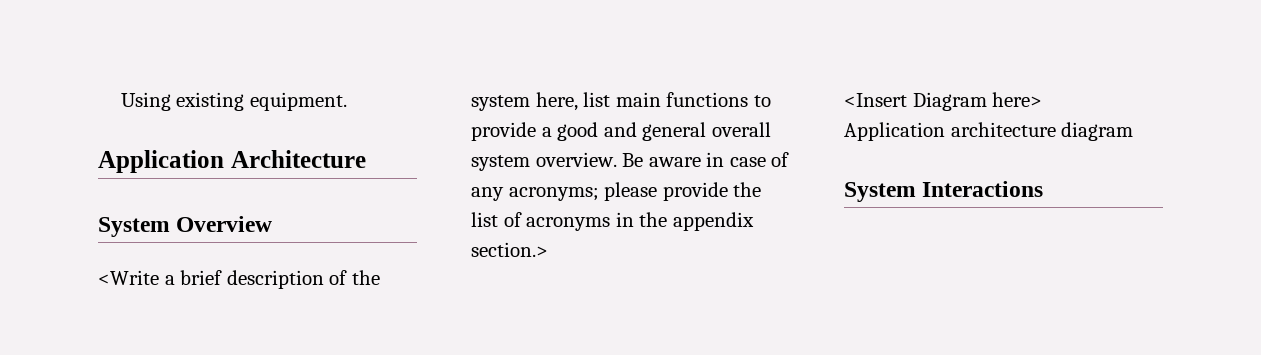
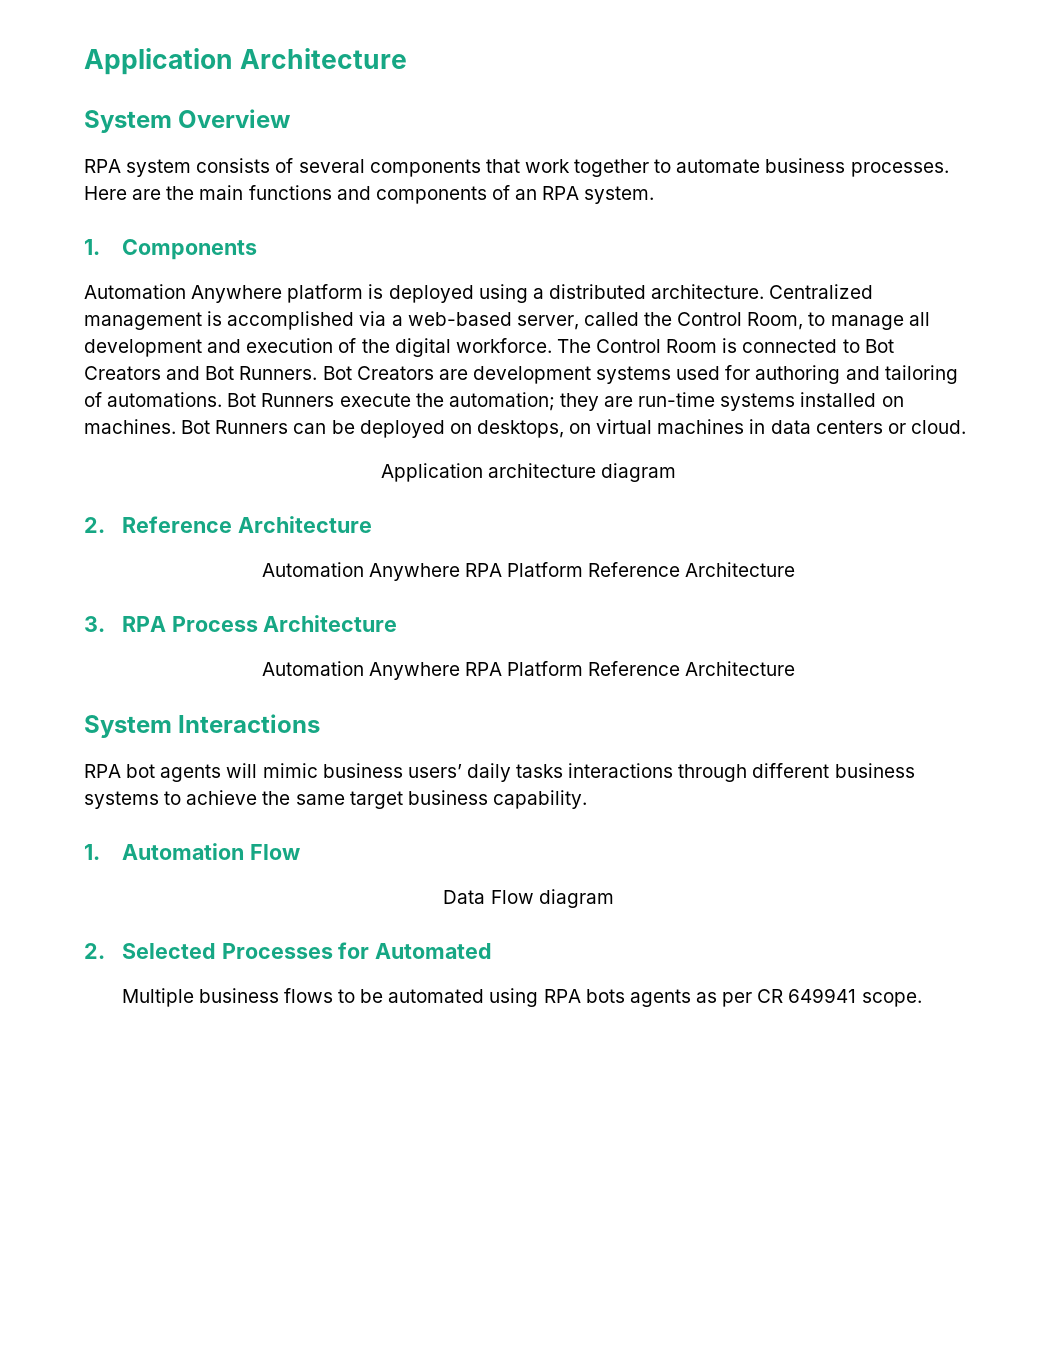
[120,92,347,111] Using existing equipment. // -> (84, 61) none
[98,270,380,289] [471,92,771,111] [471,122,771,141] [471,152,790,171] [471,182,762,201] [471,212,754,231] [471,242,548,257] [844,92,1043,111] [844,122,1134,141] [844,181,1044,202] <Write a brief description of the system here, list main functions to provide a good and general overall system overview. Be aware in case of any acronyms; please provide the list of acronyms in the appendix section.> // <Insert Diagram here> // Application architecture diagram // System Interactions -> [84,158,949,177] [84,185,655,204] [84,239,257,260] [84,284,874,303] [84,311,930,330] [84,338,894,357] [84,365,958,384] [84,392,904,411] [84,419,966,438] [380,463,677,482] [84,516,372,533] [261,562,796,581] [84,615,398,632] [261,661,796,680] [84,714,321,738] [84,763,915,782] [84,790,587,809] [84,843,300,860] [443,889,614,908] [84,942,493,959] [121,988,922,1007] RPA system consists of several components that work together to automate business processes. Here are the main functions and components of an RPA system. // 1. Components // Automation Anywhere platform is deployed using a distributed architecture. Centralized management is accomplished via a web-based server, called the Control Room, to manage all development and execution of the digital workforce. The Control Room is connected to Bot Creators and Bot Runners. Bot Creators are development systems used for authoring and tailoring of automations. Bot Runners execute the automation; they are run-time systems installed on machines. Bot Runners can be deployed on desktops, on virtual machines in data centers or cloud. // Application architecture diagram // 2. Reference Architecture // Automation Anywhere RPA Platform Reference Architecture // 3. RPA Process Architecture // Automation Anywhere RPA Platform Reference Architecture // System Interactions // RPA bot agents will mimic business users’ daily tasks interactions through different business systems to achieve the same target business capability. // 1. Automation Flow // Data Flow diagram // 2. Selected Processes for Automated // Multiple business flows to be automated using RPA bots agents as per CR 649941 scope.

